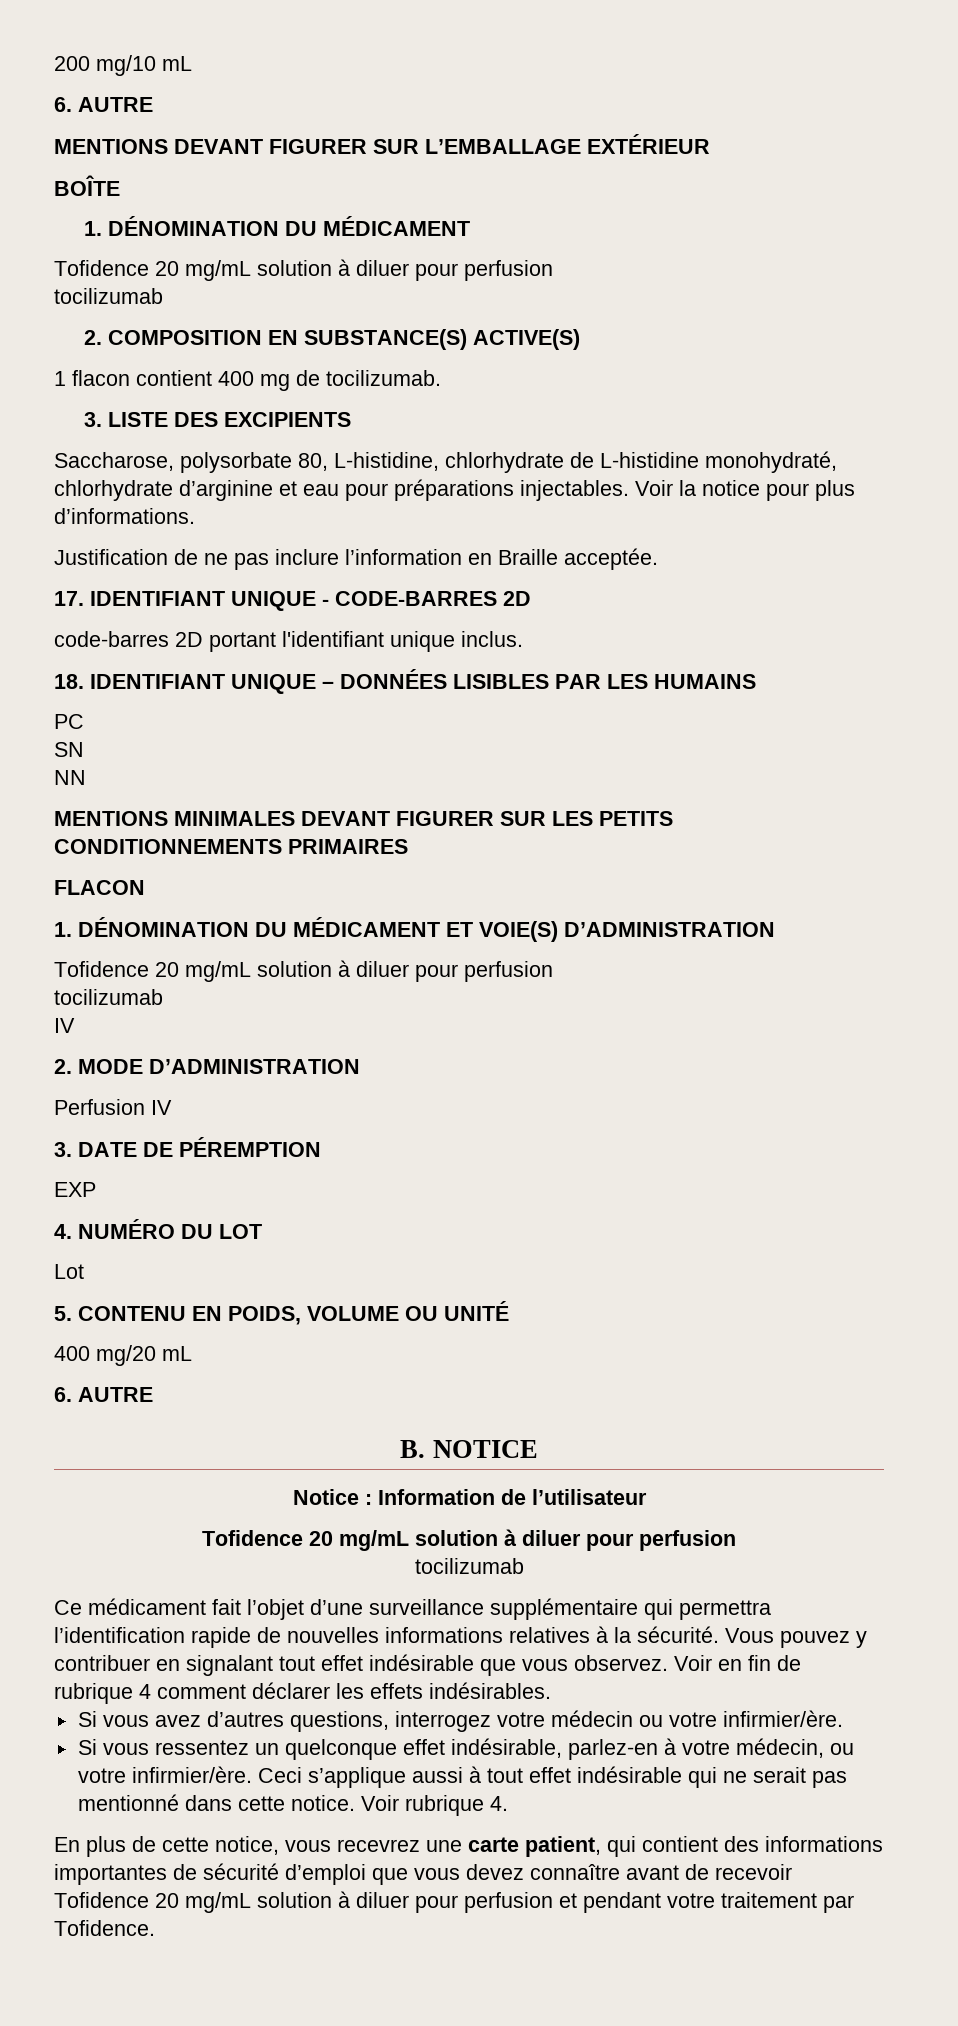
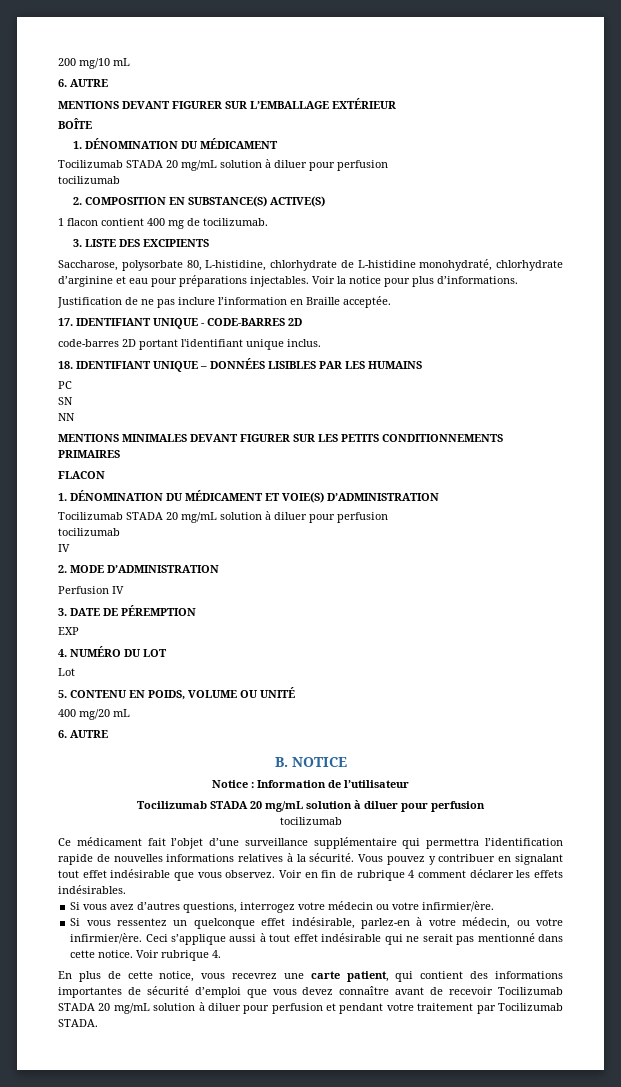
[54,260,149,276] Tofidence -> [58,160,163,168] Tocilizumab STADA
[54,961,149,977] Tofidence -> [58,512,163,520] Tocilizumab STADA
[202,1530,303,1546] Tofidence -> [137,801,248,809] Tocilizumab STADA
[54,1892,149,1908] Tofidence -> [498,987,564,995] [58,1003,95,1011] Tocilizumab STADA
[54,1920,155,1936] Tofidence. -> [497,1003,563,1011] [58,1019,98,1027] Tocilizumab STADA.

